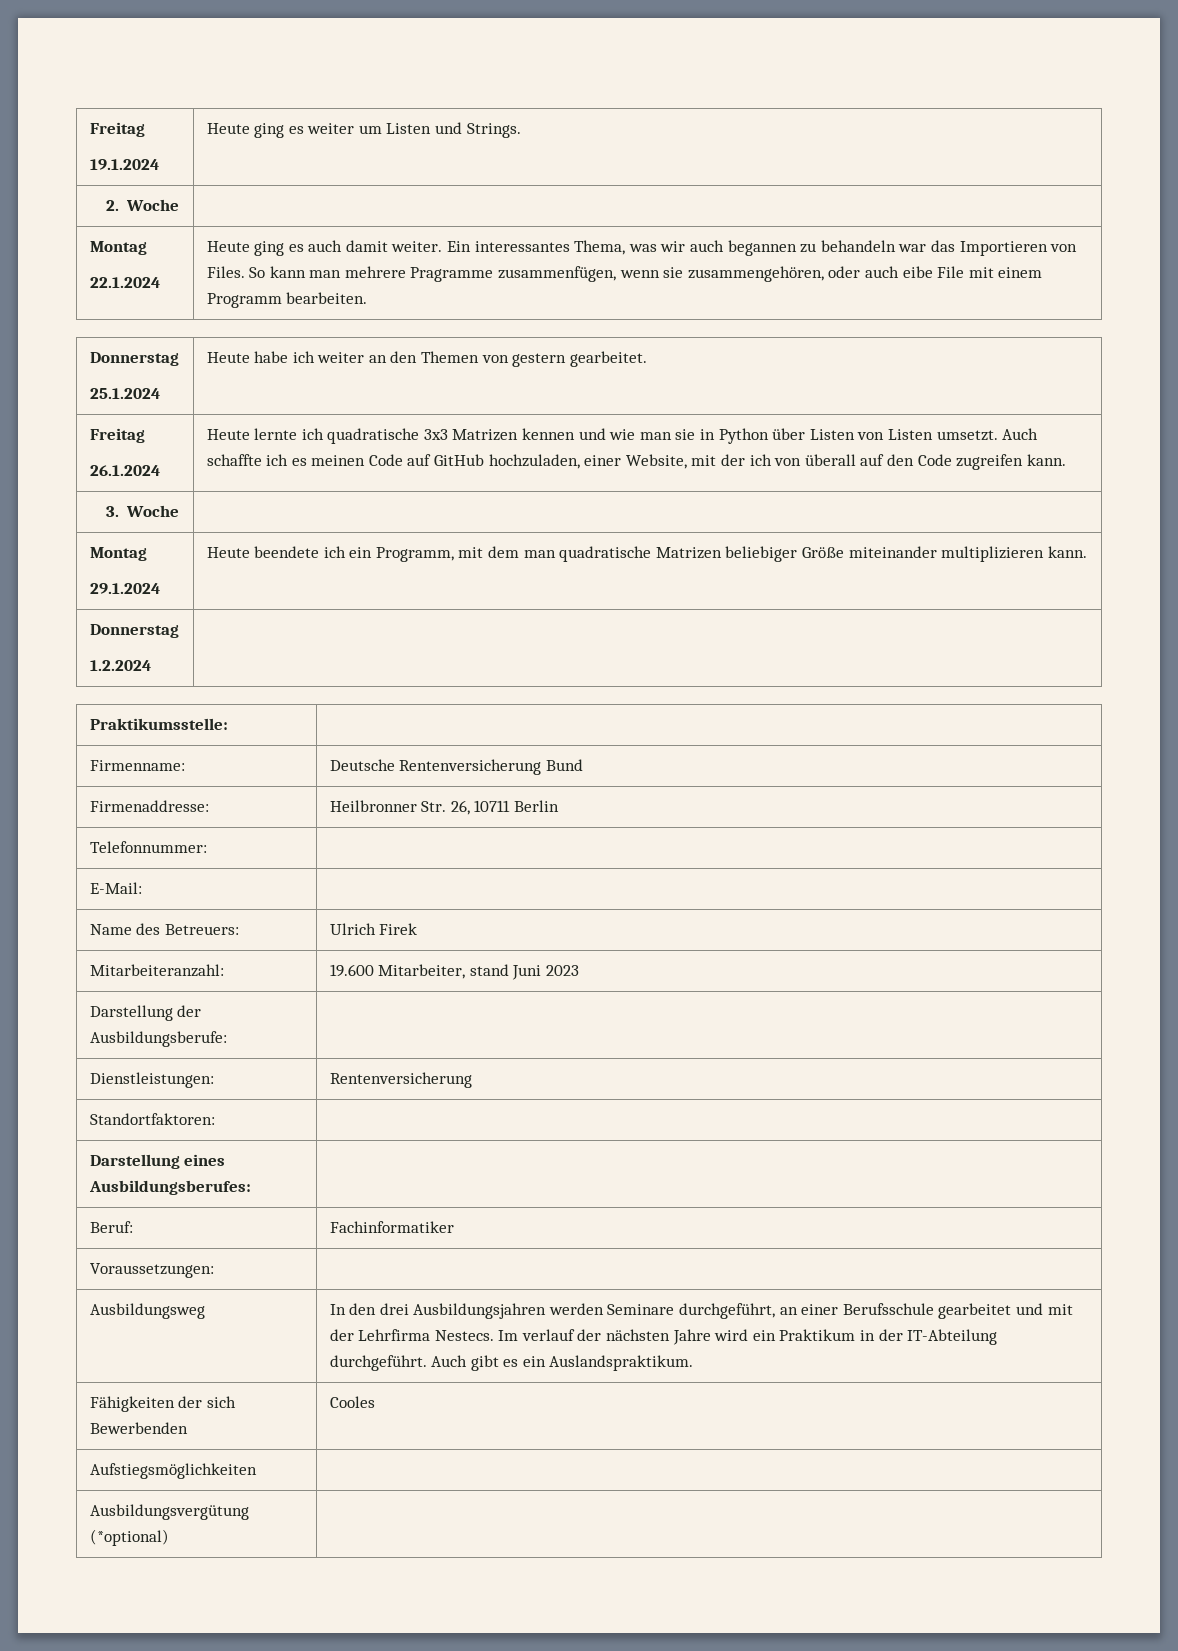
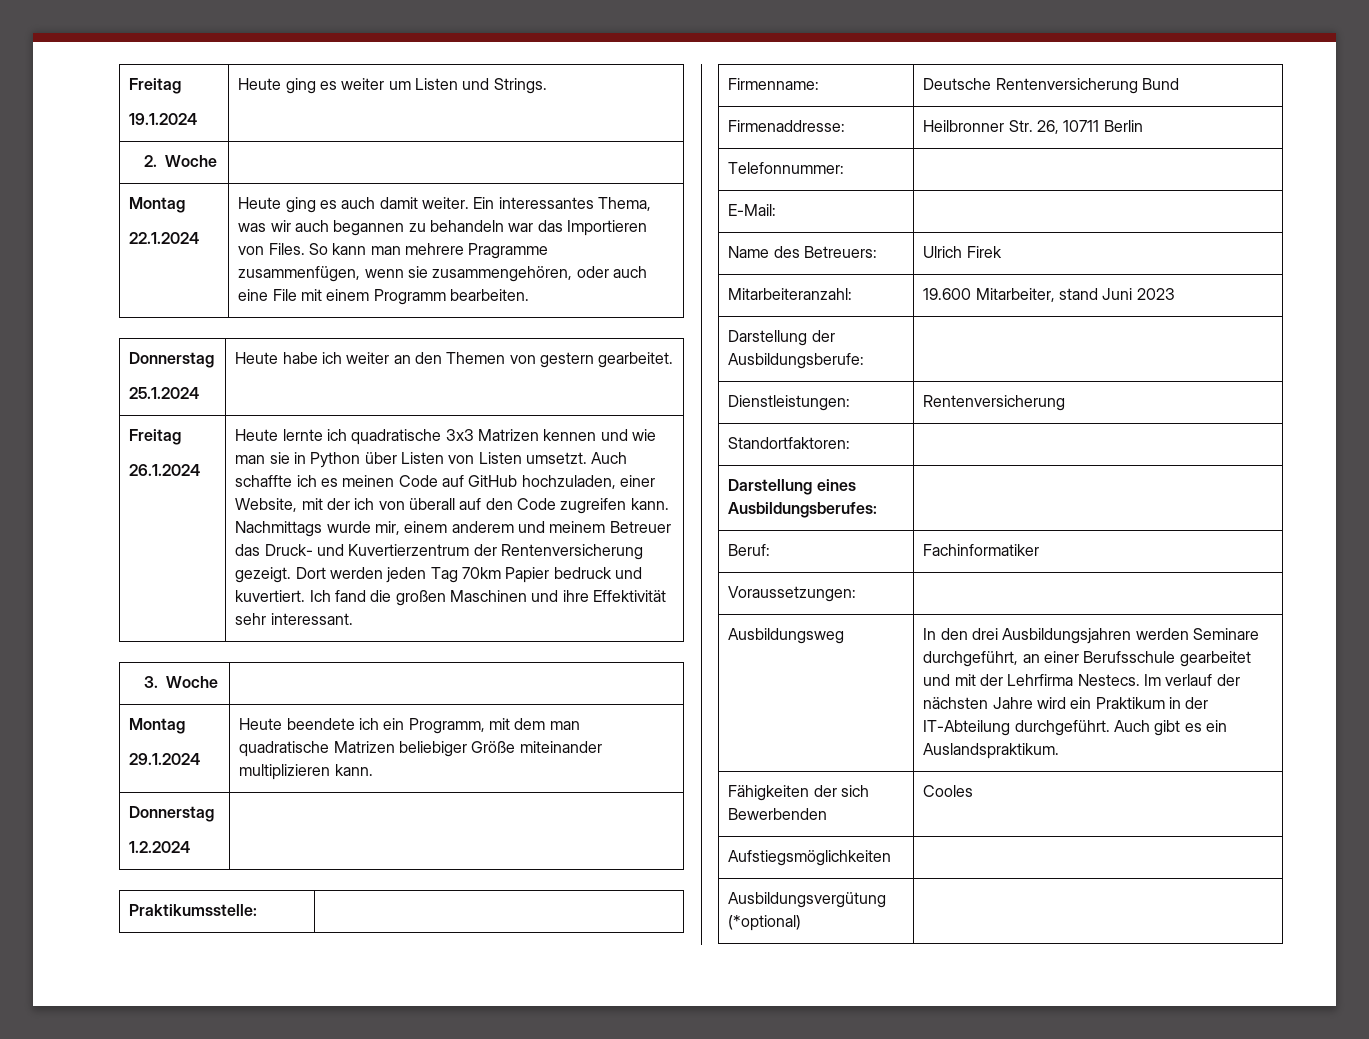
[902,266,933,278] eibe -> [238,289,269,301] eine
(1066, 460) none -> [235,521,671,537] [235,544,643,560] [235,567,642,583] [235,590,666,606] [235,613,353,625] Nachmittags wurde mir, einem anderem und meinem Betreuer das Druck- und Kuvertierzentrum der Rentenversicherung gezeigt. Dort werden jeden Tag 70km Papier bedruck und kuvertiert. Ich fand die großen Maschinen und ihre Effektivität sehr interessant.

